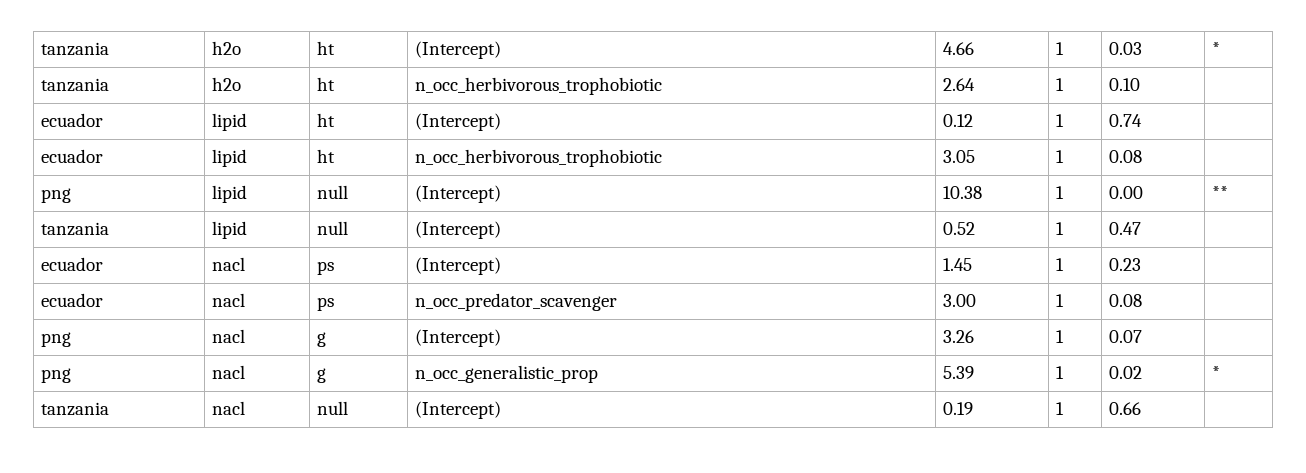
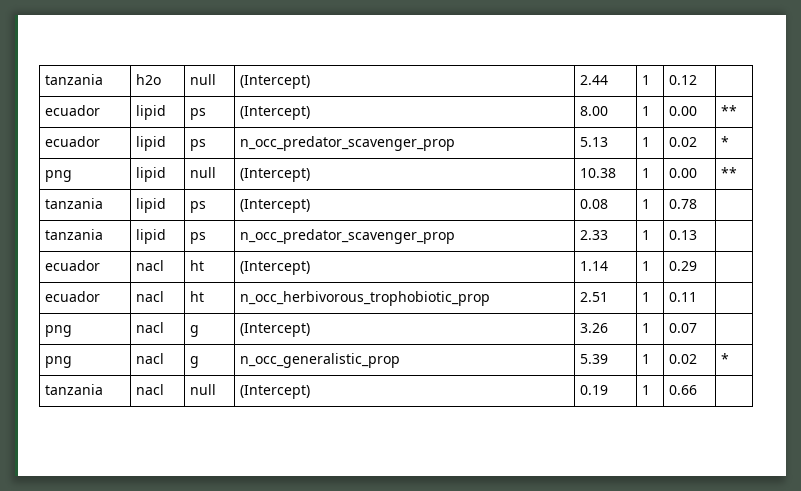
[41,42,110,56] [212,41,242,55] [317,41,336,55] [415,41,502,59] [943,42,975,55] [1056,42,1065,55] [1109,42,1143,55] [1212,42,1221,55] [41,78,110,92] [212,77,242,91] [317,77,336,91] [415,77,663,95] [943,78,976,91] [1056,78,1065,91] [1109,78,1141,91] [41,113,104,127] [212,113,248,131] [317,113,336,127] [415,113,502,131] [943,114,974,127] [1056,114,1065,127] [1109,114,1143,127] [41,149,104,163] [212,149,248,167] [317,149,336,163] [415,149,663,167] [943,150,976,163] [1056,150,1065,163] [1109,150,1143,163] tanzania | h2o | ht | (Intercept) | 4.66 | 1 | 0.03 | * // tanzania | h2o | ht | n_occ_herbivorous_trophobiotic | 2.64 | 1 | 0.10 | // ecuador | lipid | ht | (Intercept) | 0.12 | 1 | 0.74 | // ecuador | lipid | ht | n_occ_herbivorous_trophobiotic | 3.05 | 1 | 0.08 | -> [44,74,103,85] [135,74,161,85] [189,74,216,85] [239,75,310,89] [579,75,608,85] [641,75,650,85] [668,75,697,85] [44,105,100,116] [135,105,166,120] [189,108,206,120] [239,106,310,120] [579,106,608,116] [641,106,650,116] [668,106,697,116] [720,105,737,116] [44,136,100,147] [135,136,166,151] [189,139,206,151] [239,136,455,151] [579,137,608,147] [641,137,650,147] [668,137,697,147] [720,136,729,147] tanzania | h2o | null | (Intercept) | 2.44 | 1 | 0.12 | // ecuador | lipid | ps | (Intercept) | 8.00 | 1 | 0.00 | ** // ecuador | lipid | ps | n_occ_predator_scavenger_prop | 5.13 | 1 | 0.02 | *
[317,221,349,235] [415,221,502,239] [943,222,976,235] [1056,222,1065,235] [1109,222,1142,235] [41,257,104,271] [212,257,246,271] [317,261,335,275] [415,257,502,275] [943,258,973,271] [1056,258,1065,271] [1109,258,1142,271] [41,293,104,307] [212,293,246,307] [317,297,335,311] [415,293,618,311] [943,294,977,307] [1056,294,1065,307] [1109,294,1143,307] null | (Intercept) | 0.52 | 1 | 0.47 | // ecuador | nacl | ps | (Intercept) | 1.45 | 1 | 0.23 | // ecuador | nacl | ps | n_occ_predator_scavenger | 3.00 | 1 | 0.08 -> [189,201,206,213] [239,199,310,213] [579,199,608,209] [641,199,650,209] [668,199,697,209] [44,229,103,240] [135,229,166,244] [189,232,206,244] [239,229,455,244] [579,230,608,240] [641,230,650,240] [668,230,697,240] [44,260,100,271] [135,260,164,271] [189,260,204,271] [239,261,310,275] [579,261,608,271] [641,261,650,271] [668,261,697,271] [44,291,100,302] [135,291,164,302] [189,291,204,302] [239,291,490,306] [579,292,608,302] [641,292,650,302] [668,292,697,302] ps | (Intercept) | 0.08 | 1 | 0.78 | // tanzania | lipid | ps | n_occ_predator_scavenger_prop | 2.33 | 1 | 0.13 | // ecuador | nacl | ht | (Intercept) | 1.14 | 1 | 0.29 | // ecuador | nacl | ht | n_occ_herbivorous_trophobiotic_prop | 2.51 | 1 | 0.11

